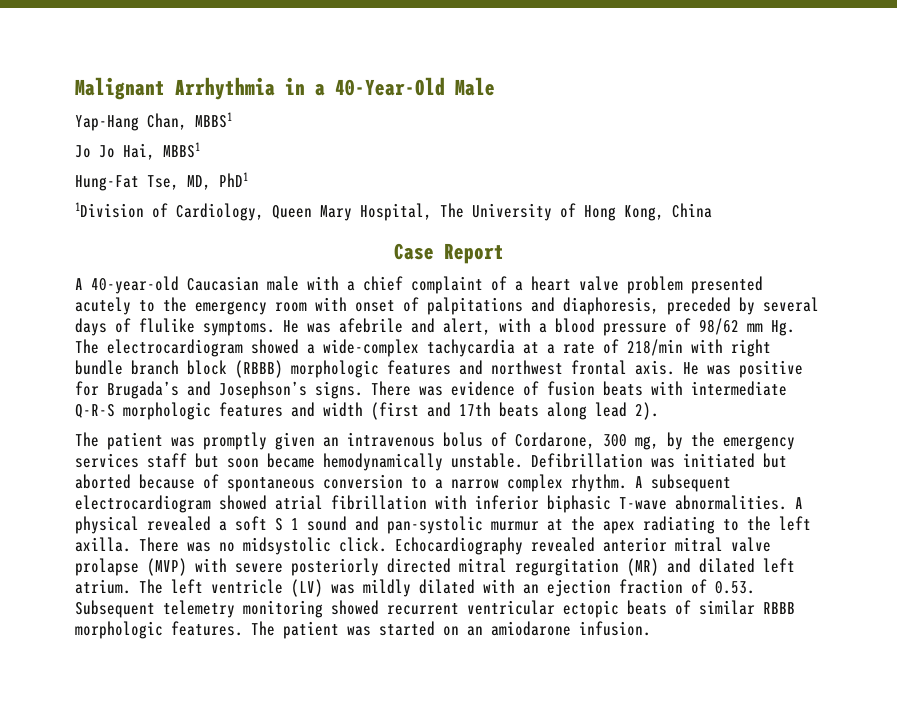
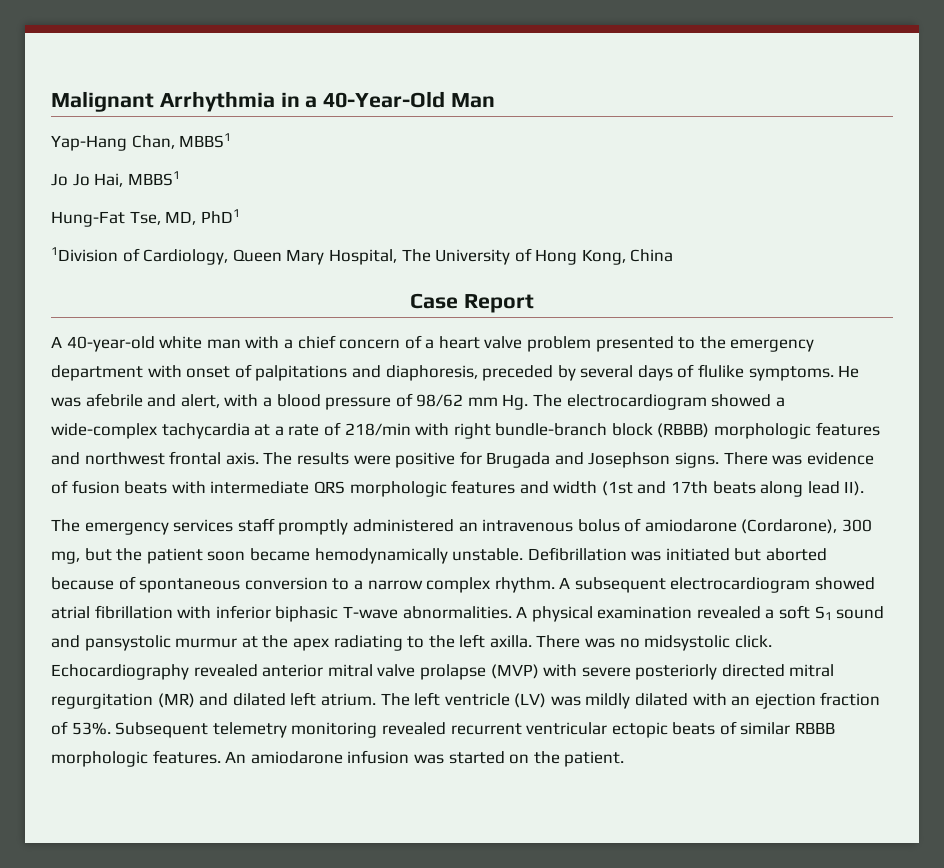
[455,77,495,96] Male -> [451,93,496,108] Man
[187,276,299,291] Caucasian male -> [159,336,241,349] white man
[411,276,483,294] complaint -> [339,339,401,349] concern
[75,297,131,315] acutely -> (674, 344) none
[275,302,307,312] room -> [51,365,143,381] department
[75,360,179,375] bundle branch -> [495,423,608,436] bundle-branch
[683,360,803,378] [75,381,307,399] He was positive for Brugada’s and Josephson’s -> [263,451,671,468] The results were positive for Brugada and Josephson
[75,404,115,418] Q-R-S -> [313,481,345,494] QRS
[371,402,419,420] (first -> [601,481,633,496] (1st
[635,402,659,420] [75,432,795,450] [75,453,219,468] 2). // The patient was promptly given an intravenous bolus of Cordarone, 300 mg, by the emergency services staff but -> [844,481,865,496] [51,518,873,535] [51,548,203,564] II). // The emergency services staff promptly administered an intravenous bolus of amiodarone (Cordarone), 300 mg, but the patient
(139, 525) none -> [597,606,693,619] examination
[275,518,299,531] S 1 -> [814,606,832,620] S1
[387,516,483,534] pan-systolic -> [84,635,171,651] pansystolic
[715,581,755,594] 0.53. -> [71,722,111,735] 53%.
[331,600,379,615] showed -> [381,722,446,735] revealed
[251,621,651,639] The patient was started on an amiodarone infusion. -> [225,750,625,767] An amiodarone infusion was started on the patient.

